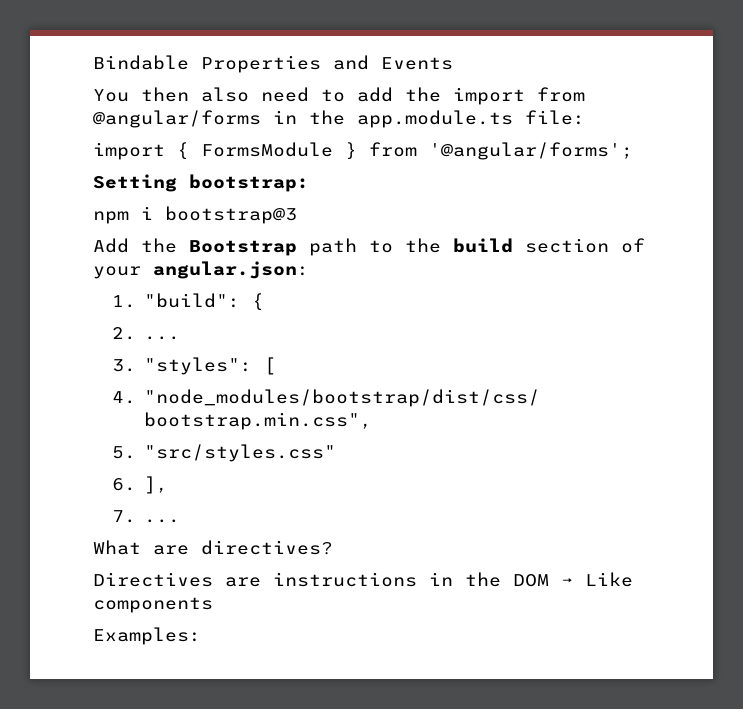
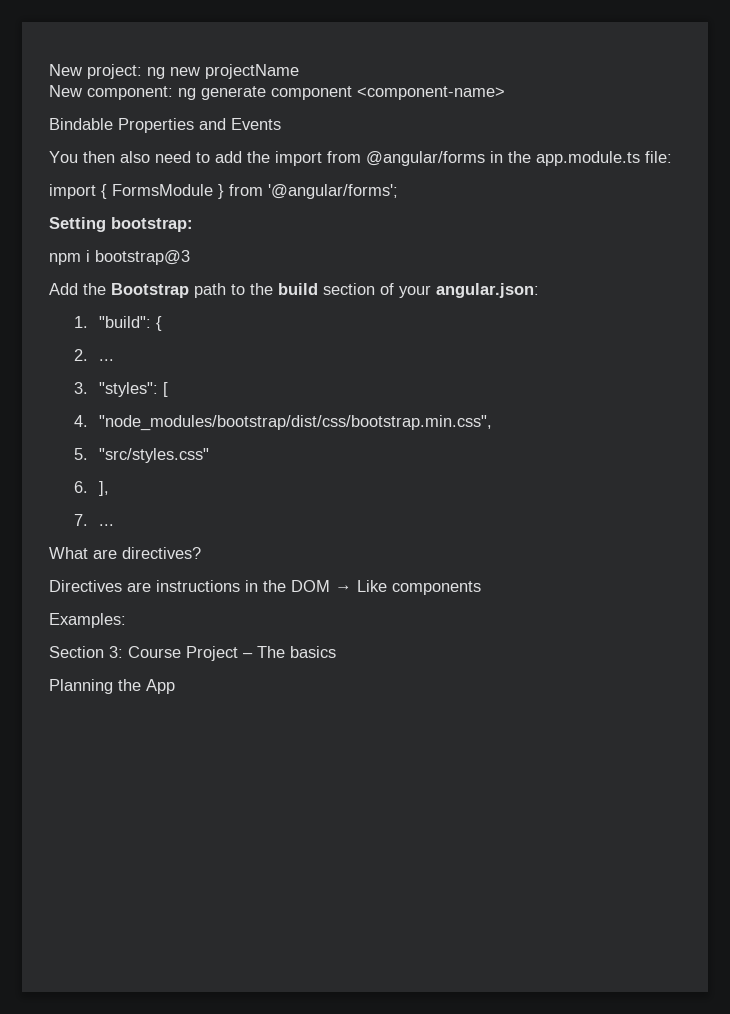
(93, 62) none -> [49,64,299,79] [49,85,505,100] New project: ng new projectName // New component: ng generate component <component-name> //
(201, 636) none -> [49,646,336,661] [49,679,175,694] // Section 3: Course Project – The basics // Planning the App

